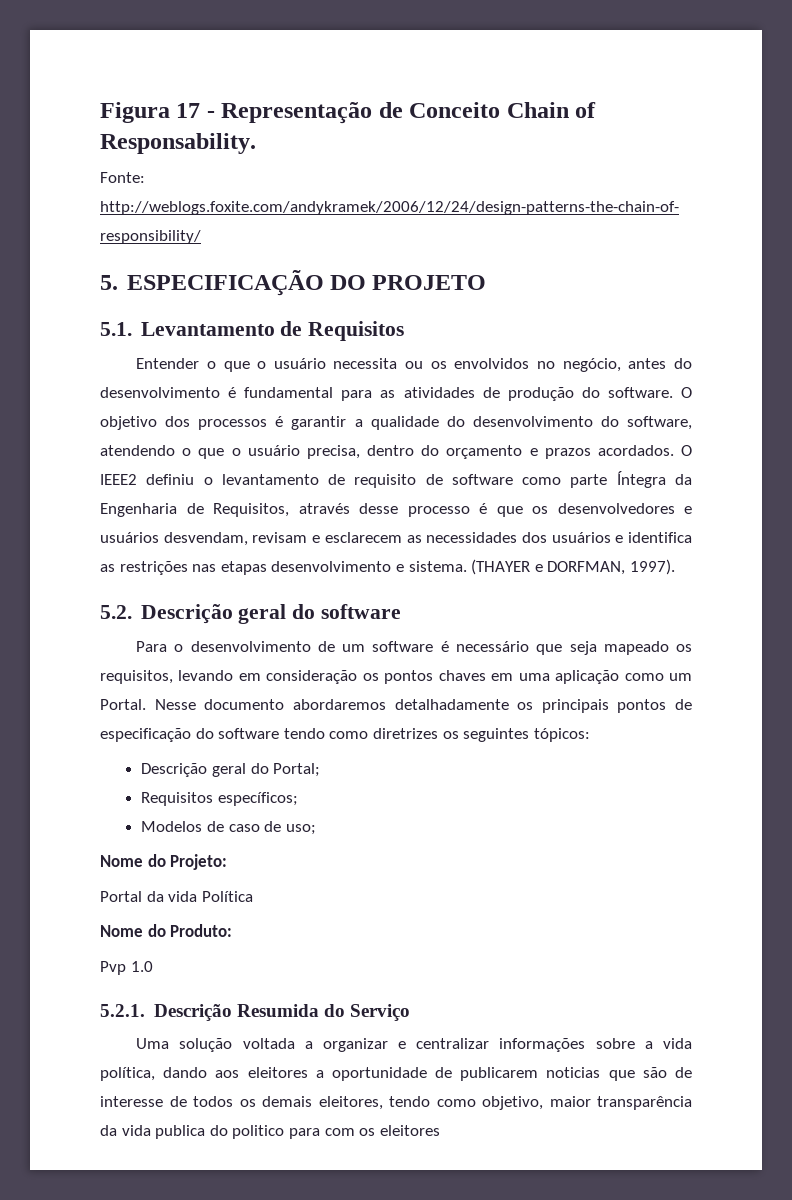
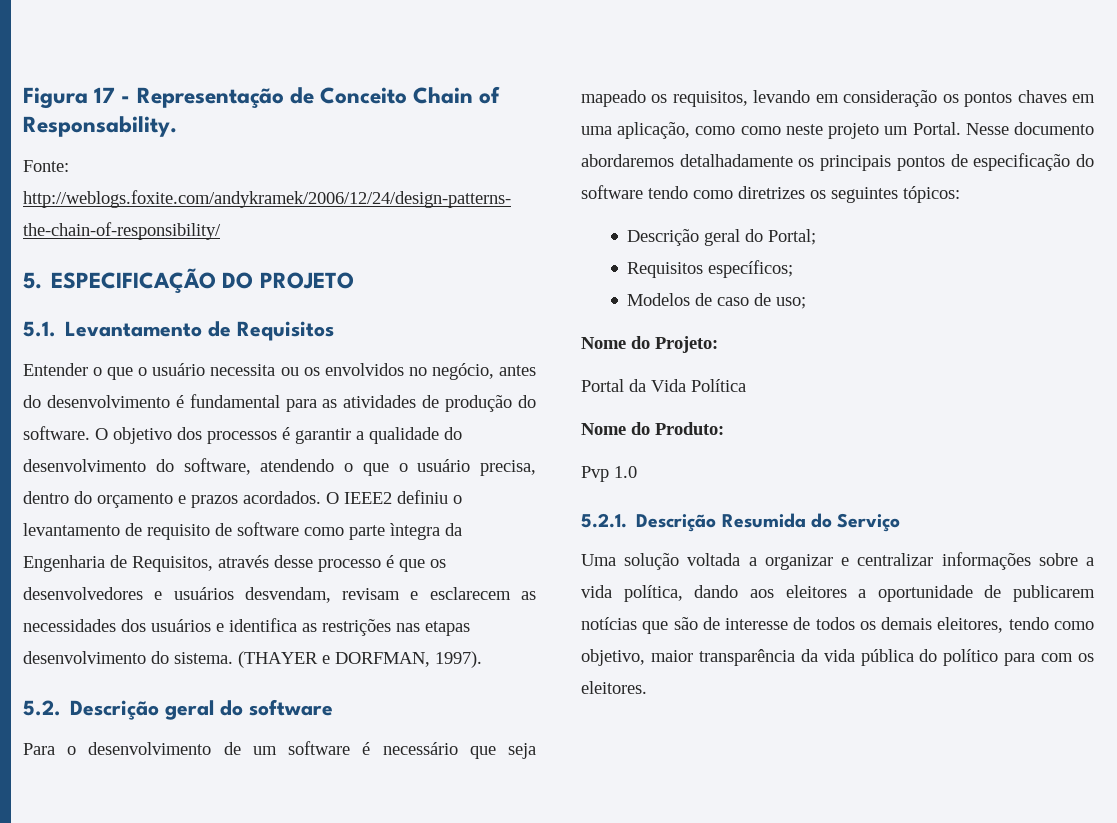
[616,471,666,488] Íntegra -> [390,523,440,540] ìntegra
[395,564,404,572] e -> [151,651,169,664] do
[555,670,664,684] aplicação como -> [617,122,880,139] aplicação, como como neste projeto
[168,891,198,902] vida -> [651,379,686,392] Vida
[546,1067,601,1078] noticias -> [581,617,637,630] notícias
[155,1125,285,1139] publica do politico -> [860,649,999,666] pública do político
[379,1125,440,1136] eleitores -> [581,681,647,694] eleitores.

